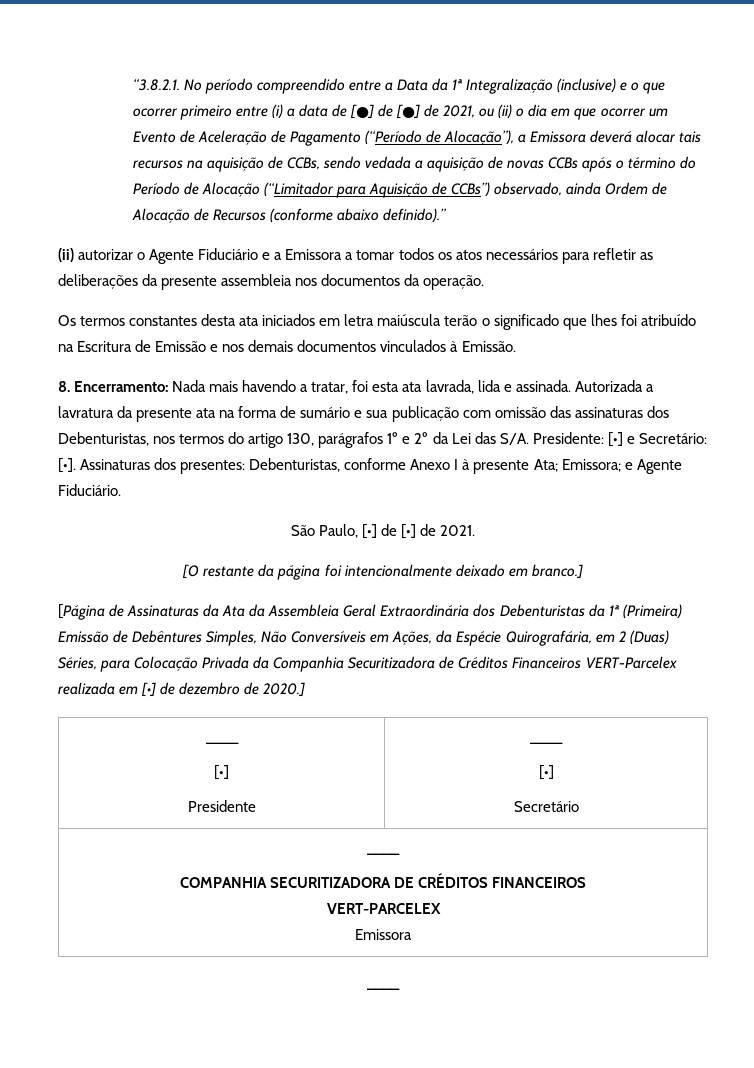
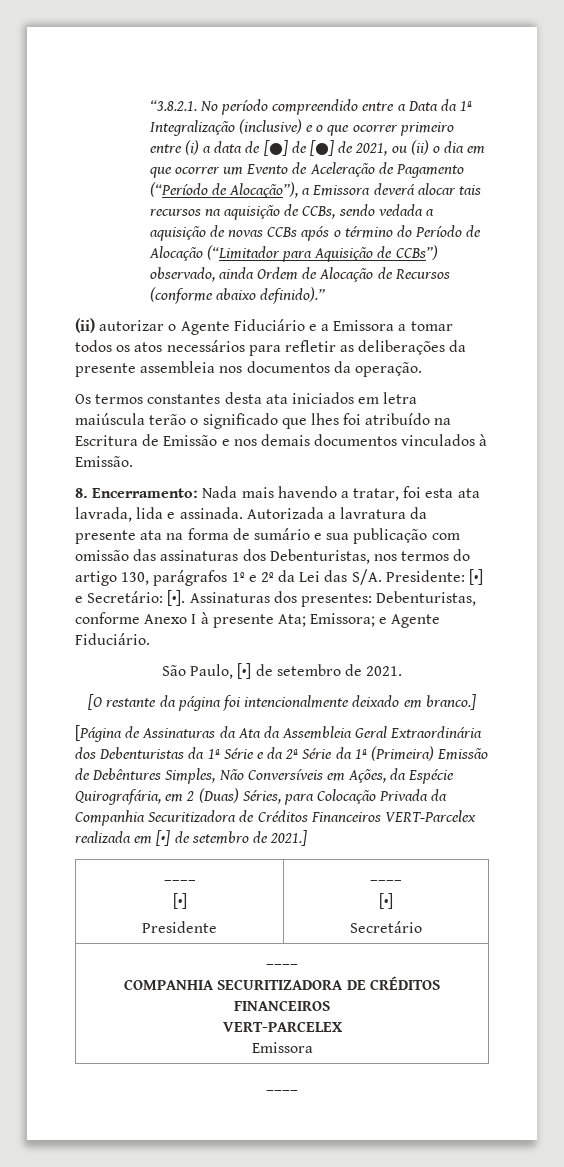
[401,524,417,539] [•] -> [276,664,341,676] setembro
(619, 610) none -> [223,747,367,759] Série e da 2ª Série da 1ª
[179,682,306,697] dezembro de 2020.] -> [191,830,308,846] setembro de 2021.]

